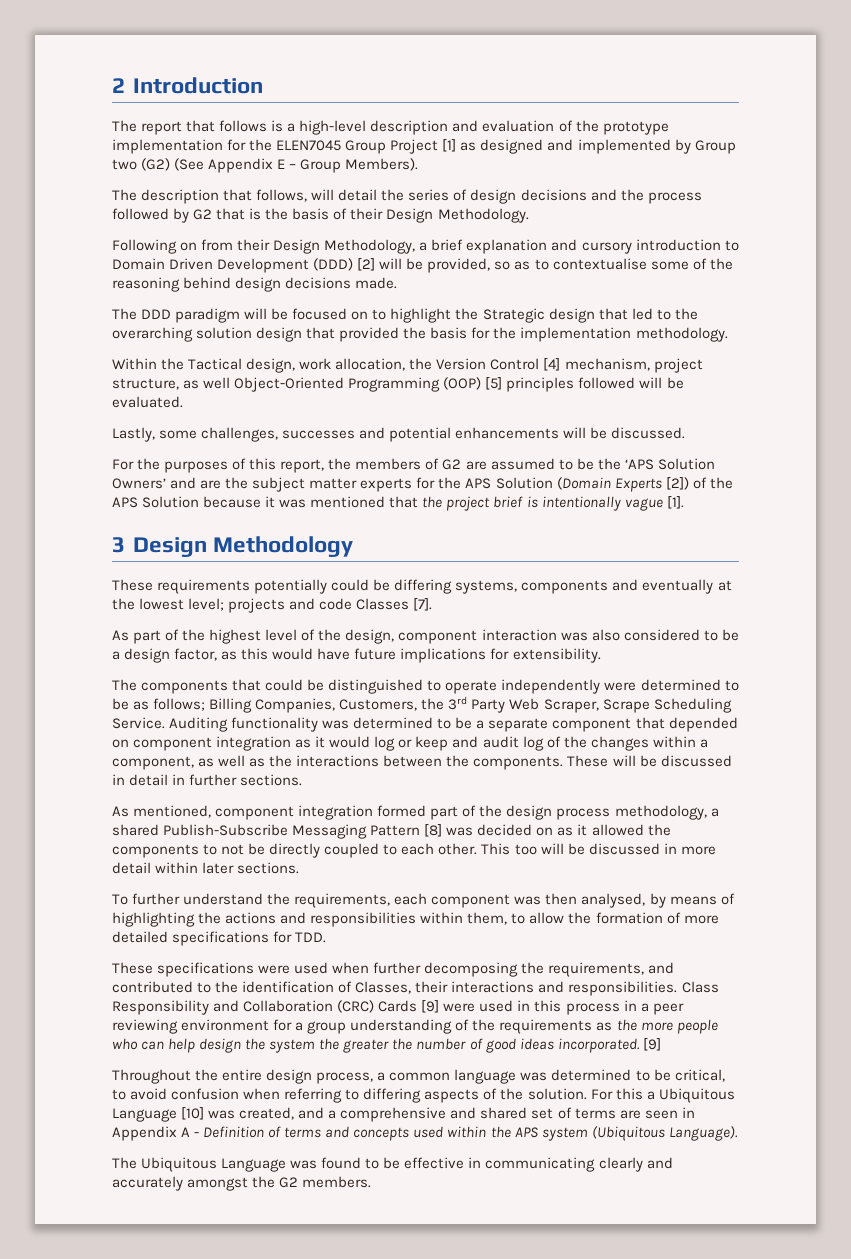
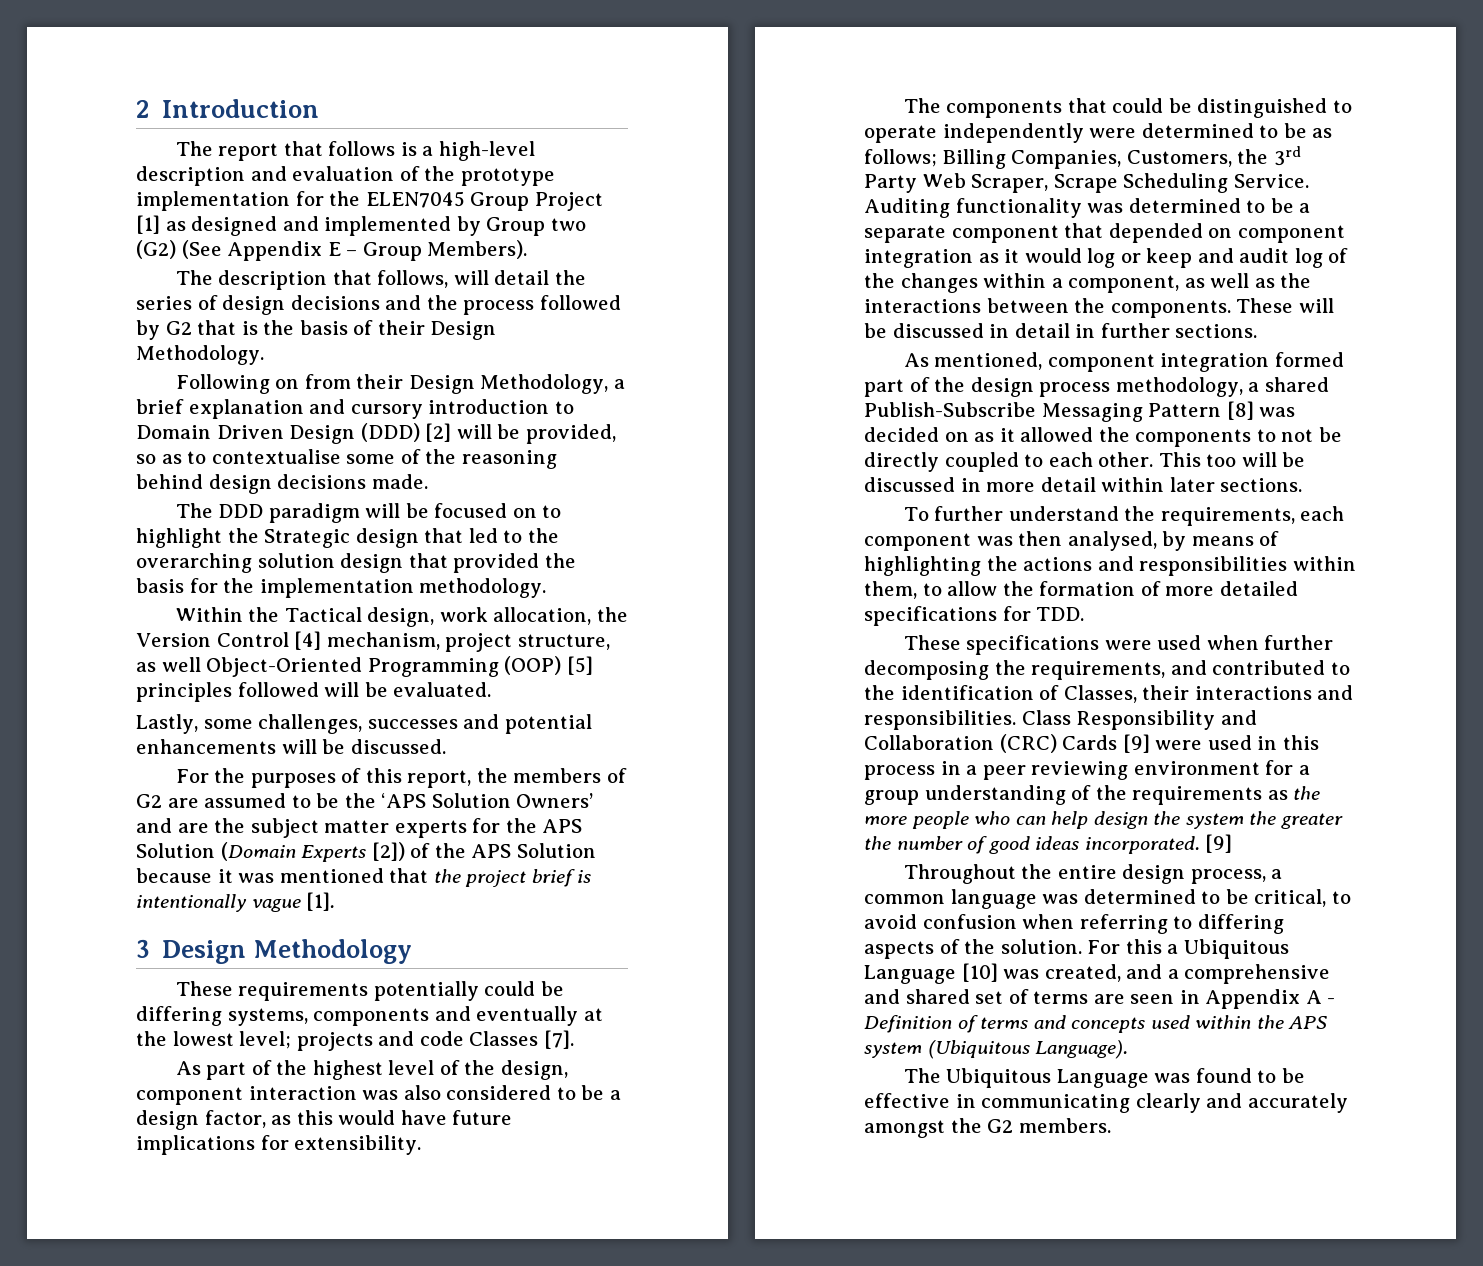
[217,258,310,273] Development -> [289,425,356,444] Design

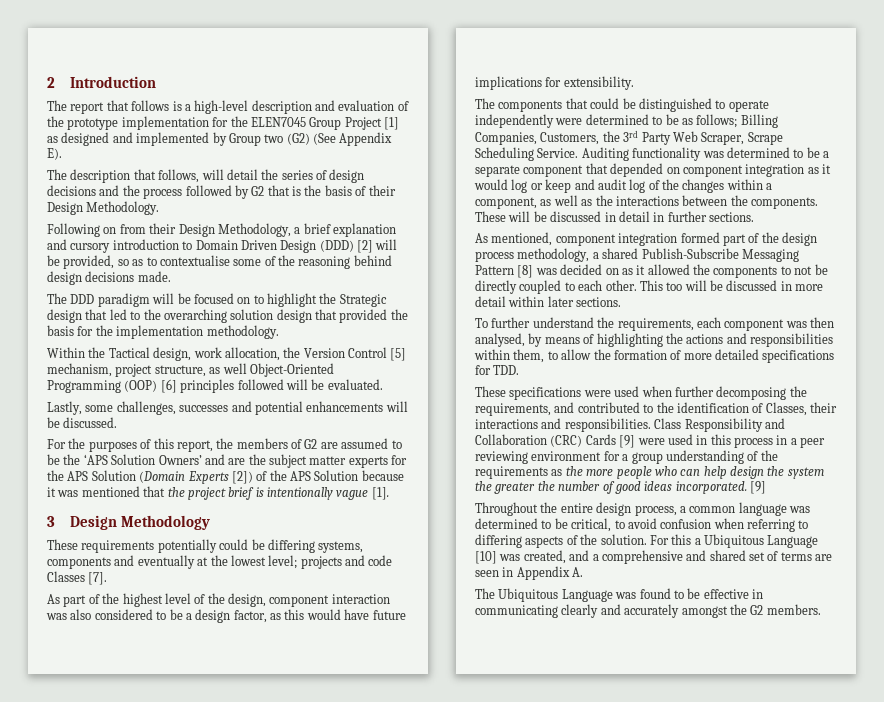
[327,240,528,261] E – Group Members). -> [47,148,62,160] E).
[294,631,322,650] [4] -> [390,348,407,361] [5]
[566,656,593,675] [5] -> [160,379,177,393] [6]
[1305,990,1336,1004] [864,1015,1328,1033] [864,1040,1129,1059] A - Definition of terms and concepts used within the APS system (Ubiquitous Language). -> [572,567,584,577] A.

